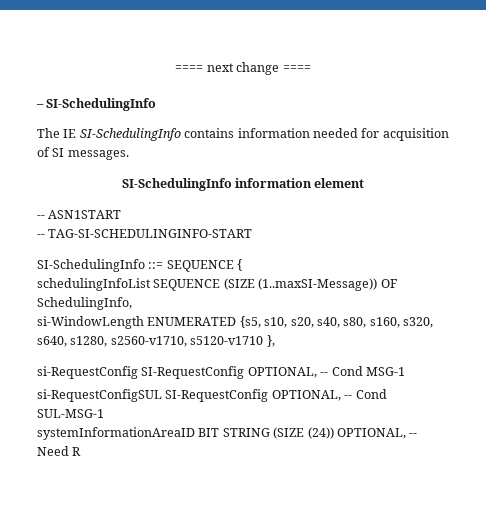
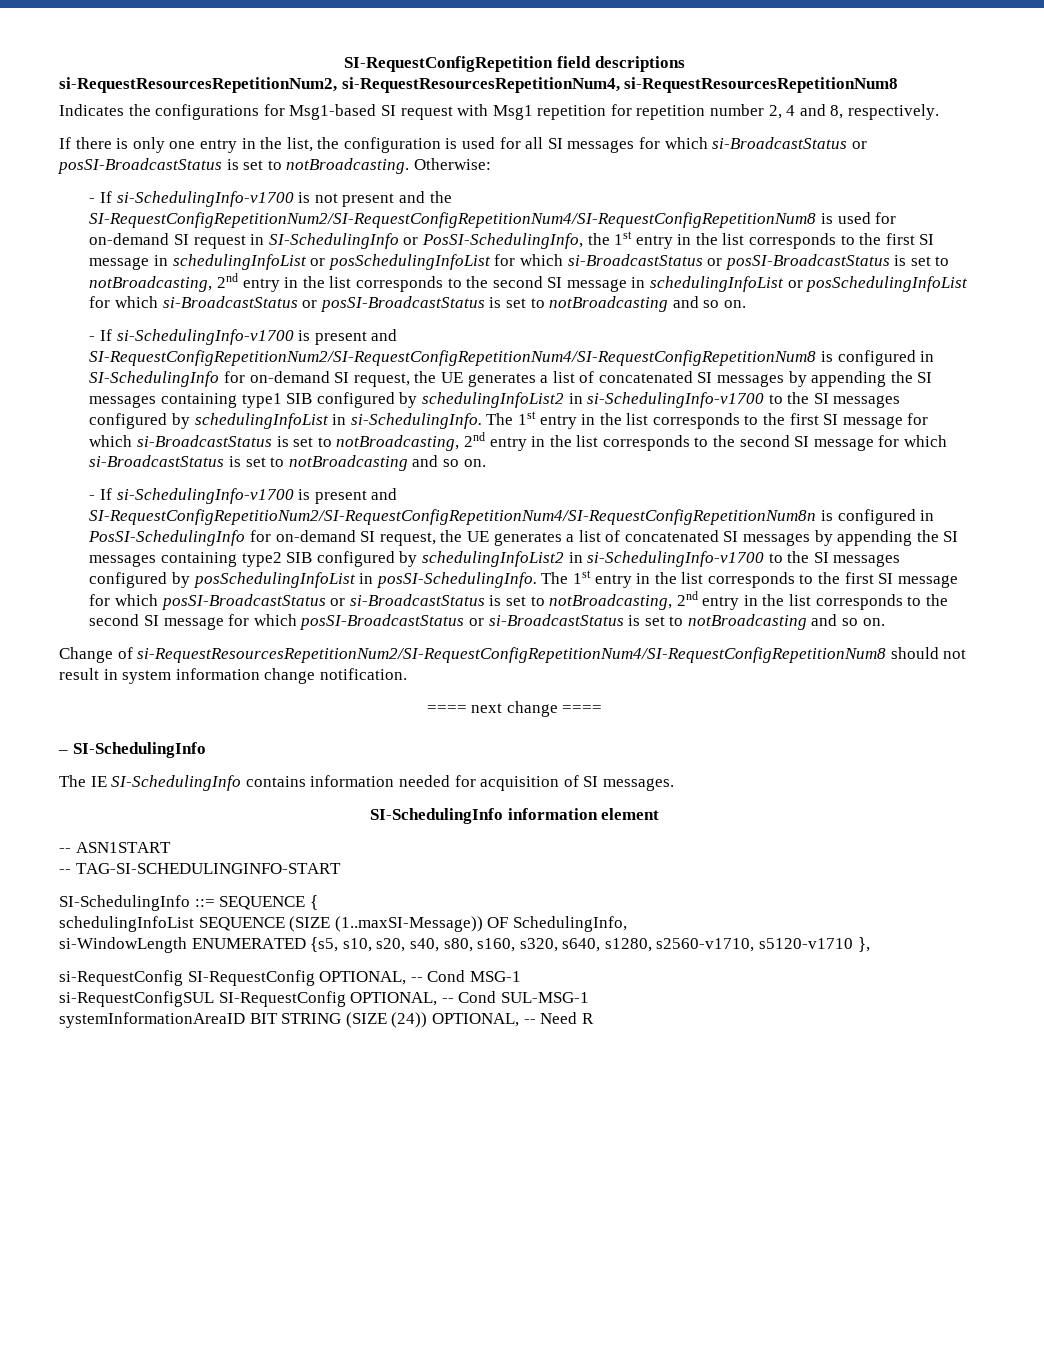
(175, 68) none -> [344,56,685,72] [59,77,899,93] [59,104,940,120] [59,137,867,153] [58,158,491,174] [89,191,452,207] [89,212,897,228] [89,231,935,249] [89,254,950,270] [89,273,969,292] [89,296,746,312] [89,329,398,345] [89,350,935,366] [89,371,933,387] [89,392,901,408] [89,411,929,429] [89,432,947,451] [89,455,486,471] [89,488,398,504] [89,509,935,525] [88,530,959,546] [89,551,901,567] [89,570,958,588] [89,591,948,610] [89,614,885,630] [59,647,967,663] [59,668,407,684] SI-RequestConfigRepetition field descriptions // si-RequestResourcesRepetitionNum2, si-RequestResourcesRepetitionNum4, si-RequestResourcesRepetitionNum8 // Indicates the configurations for Msg1-based SI request with Msg1 repetition for repetition number 2, 4 and 8, respectively. // If there is only one entry in the list, the configuration is used for all SI messages for which si-BroadcastStatus or posSI-BroadcastStatus is set to notBroadcasting. Otherwise: // - If si-SchedulingInfo-v1700 is not present and the SI-RequestConfigRepetitionNum2/SI-RequestConfigRepetitionNum4/SI-RequestConfigRepetitionNum8 is used for on-demand SI request in SI-SchedulingInfo or PosSI-SchedulingInfo, the 1st entry in the list corresponds to the first SI message in schedulingInfoList or posSchedulingInfoList for which si-BroadcastStatus or posSI-BroadcastStatus is set to notBroadcasting, 2nd entry in the list corresponds to the second SI message in schedulingInfoList or posSchedulingInfoList for which si-BroadcastStatus or posSI-BroadcastStatus is set to notBroadcasting and so on. // - If si-SchedulingInfo-v1700 is present and SI-RequestConfigRepetitionNum2/SI-RequestConfigRepetitionNum4/SI-RequestConfigRepetitionNum8 is configured in SI-SchedulingInfo for on-demand SI request, the UE generates a list of concatenated SI messages by appending the SI messages containing type1 SIB configured by schedulingInfoList2 in si-SchedulingInfo-v1700 to the SI messages configured by schedulingInfoList in si-SchedulingInfo. The 1st entry in the list corresponds to the first SI message for which si-BroadcastStatus is set to notBroadcasting, 2nd entry in the list corresponds to the second SI message for which si-BroadcastStatus is set to notBroadcasting and so on. // - If si-SchedulingInfo-v1700 is present and SI-RequestConfigRepetitioNum2/SI-RequestConfigRepetitionNum4/SI-RequestConfigRepetitionNum8n is configured in PosSI-SchedulingInfo for on-demand SI request, the UE generates a list of concatenated SI messages by appending the SI messages containing type2 SIB configured by schedulingInfoList2 in si-SchedulingInfo-v1700 to the SI messages configured by posSchedulingInfoList in posSI-SchedulingInfo. The 1st entry in the list corresponds to the first SI message for which posSI-BroadcastStatus or si-BroadcastStatus is set to notBroadcasting, 2nd entry in the list corresponds to the second SI message for which posSI-BroadcastStatus or si-BroadcastStatus is set to notBroadcasting and so on. // Change of si-RequestResourcesRepetitionNum2/SI-RequestConfigRepetitionNum4/SI-RequestConfigRepetitionNum8 should not result in system information change notification. //

